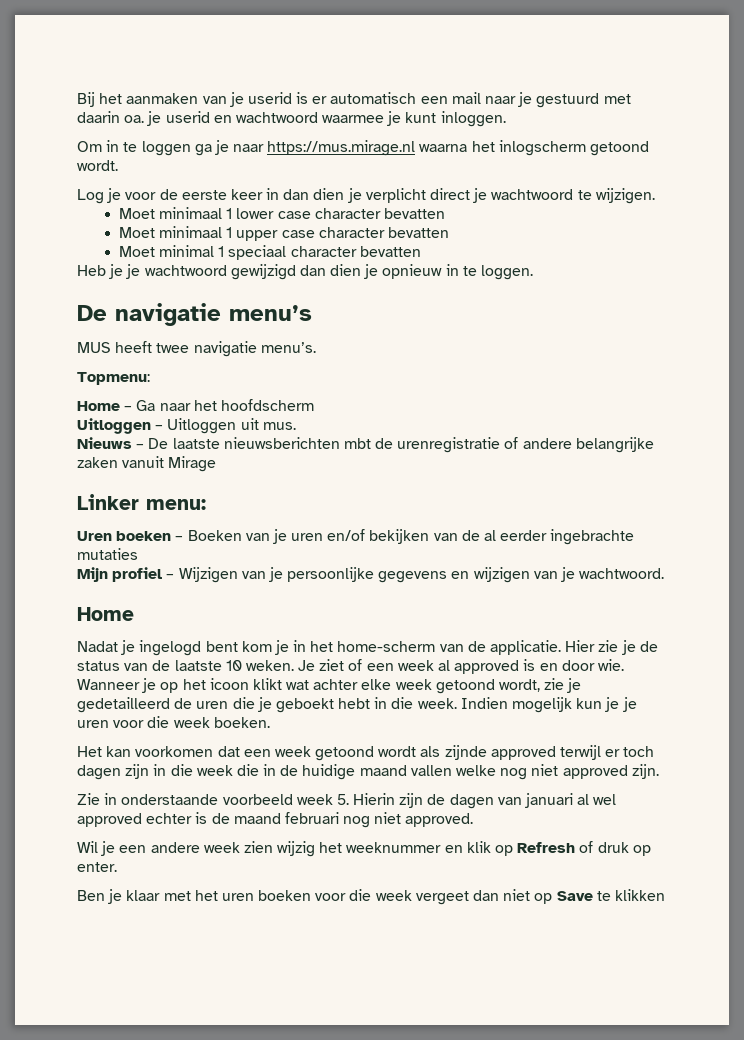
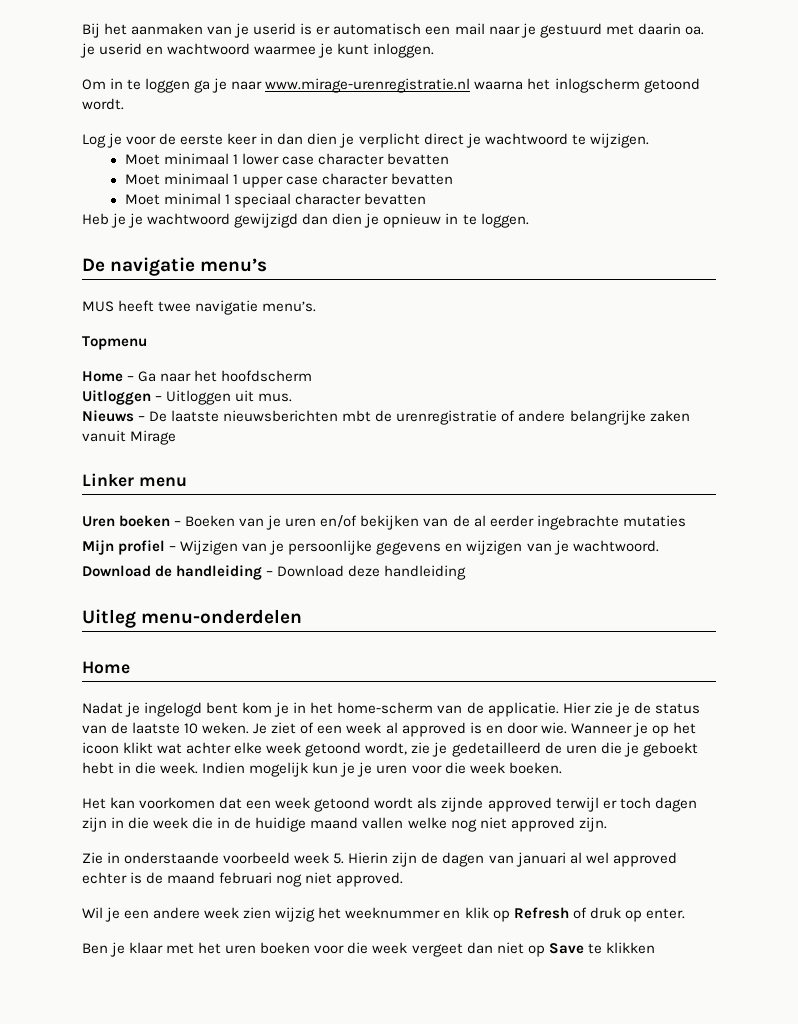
[267,140,416,156] https://mus.mirage.nl -> [265,78,471,93] www.mirage-urenregistratie.nl
[77,372,150,385] Topmenu: -> [82,336,147,350] Topmenu
[146,499,206,510] menu: -> [138,477,187,487] menu
(665, 573) none -> [82,565,467,580] [82,609,303,628] // Download de handleiding – Download deze handleiding // Uitleg menu-onderdelen

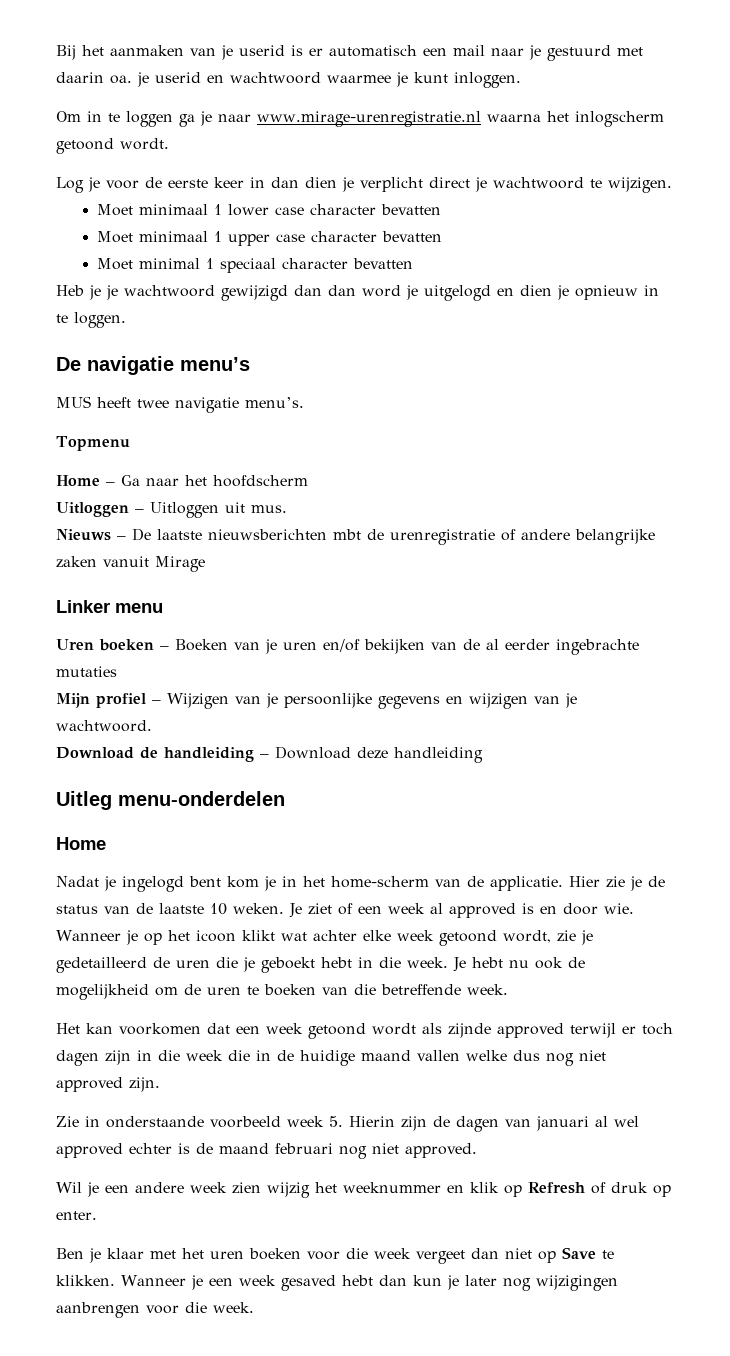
(329, 219) none -> [328,285,514,301] dan word je uitgelogd en
[202,762,562,777] Indien mogelijk kun je je uren voor die week boeken. -> [453,957,585,972] [56,984,508,1000] Je hebt nu ook de mogelijkheid om de uren te boeken van die betreffende week.
(447, 823) none -> [513,1050,540,1061] dus
[605,942,655,954] klikken -> [56,1275,618,1291] [56,1302,254,1318] klikken. Wanneer je een week gesaved hebt dan kun je later nog wijzigingen aanbrengen voor die week.

